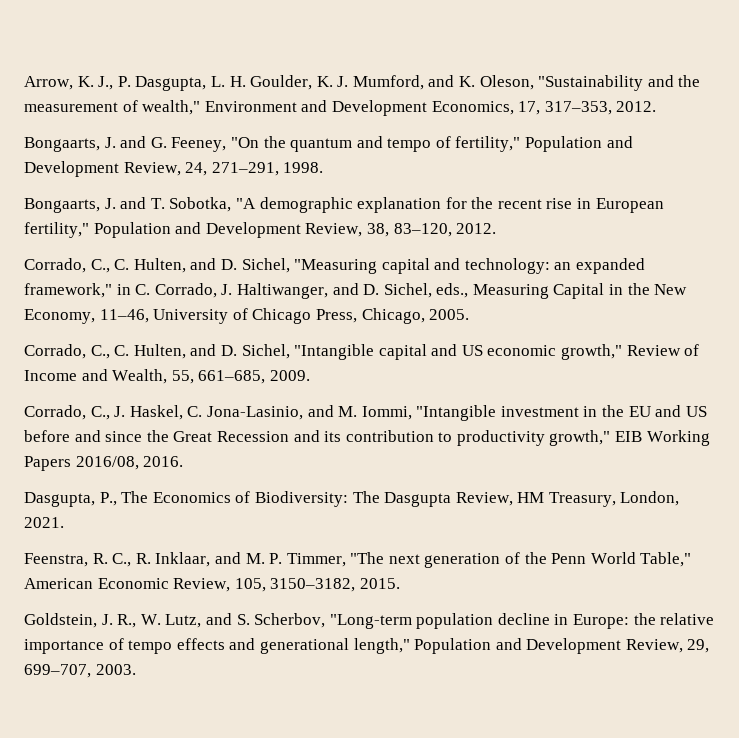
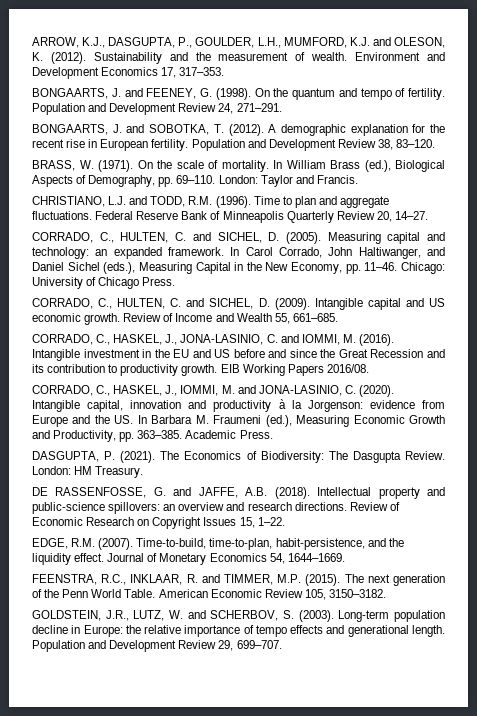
[24,75,644,91] Arrow, K. J., P. Dasgupta, L. H. Goulder, K. J. Mumford, and K. Oleson, "Sustainability -> [32,37,445,48] [32,52,162,64] ARROW, K.J., DASGUPTA, P., GOULDER, L.H., MUMFORD, K.J. and OLESON, K. (2012). Sustainability
[142,100,201,115] wealth," -> [311,52,348,61] wealth.
[431,101,657,115] [24,136,259,152] Economics, 17, 317–353, 2012. // Bongaarts, J. and G. Feeney, "On -> [101,67,225,78] [32,88,270,100] Economics 17, 317–353. // BONGAARTS, J. and FEENEY, G. (1998). On
[455,136,633,152] [24,161,324,177] [24,197,256,213] fertility," Population and Development Review, 24, 271–291, 1998. // Bongaarts, J. and T. Sobotka, "A -> [408,88,445,100] [32,103,282,115] [32,124,277,136] fertility. Population and Development Review 24, 271–291. // BONGAARTS, J. and SOBOTKA, T. (2012). A
[24,222,497,238] [24,258,378,274] fertility," Population and Development Review, 38, 83–120, 2012. // Corrado, C., C. Hulten, and D. Sichel, "Measuring -> [151,139,436,151] [32,160,445,172] [32,175,358,187] [32,196,390,208] [32,211,428,223] [32,232,381,244] fertility. Population and Development Review 38, 83–120. // BRASS, W. (1971). On the scale of mortality. In William Brass (ed.), Biological Aspects of Demography, pp. 69–110. London: Taylor and Francis. // CHRISTIANO, L.J. and TODD, R.M. (1996). Time to plan and aggregate fluctuations. Federal Reserve Bank of Minneapolis Quarterly Review 20, 14–27. // CORRADO, C., HULTEN, C. and SICHEL, D. (2005). Measuring
[24,283,469,299] framework," in C. Corrado, J. Haltiwanger, and D. Sichel, eds., -> [168,247,445,259] [32,262,136,274] framework. In Carol Corrado, John Haltiwanger, and Daniel Sichel (eds.),
[99,308,470,324] [24,344,375,360] 11–46, University of Chicago Press, Chicago, 2005. // Corrado, C., C. Hulten, and D. Sichel, "Intangible -> [345,262,445,274] [32,277,176,289] [32,298,363,310] pp. 11–46. Chicago: University of Chicago Press. // CORRADO, C., HULTEN, C. and SICHEL, D. (2009). Intangible
[561,344,623,360] growth," -> [84,313,121,325] growth.
[112,369,310,384] [24,405,497,421] Wealth, 55, 661–685, 2009. // Corrado, C., J. Haskel, C. Jona-Lasinio, and M. Iommi, "Intangible -> [236,313,338,324] [32,334,394,346] [32,349,80,361] Wealth 55, 661–685. // CORRADO, C., HASKEL, J., JONA-LASINIO, C. and IOMMI, M. (2016). Intangible
[549,430,611,446] growth," -> [181,364,218,376] growth.
[75,456,184,470] [24,492,117,507] 2016/08, 2016. // Dasgupta, P., -> [326,364,369,373] [32,385,394,397] [32,399,445,412] [32,415,445,427] [32,430,273,442] [32,451,156,463] 2016/08. // CORRADO, C., HASKEL, J., IOMMI, M. and JONA-LASINIO, C. (2020). Intangible capital, innovation and productivity à la Jorgenson: evidence from Europe and the US. In Barbara M. Fraumeni (ed.), Measuring Economic Growth and Productivity, pp. 363–385. Academic Press. // DASGUPTA, P. (2021).
[455,491,680,507] [24,517,64,528] [24,552,385,567] Review, HM Treasury, London, 2021. // Feenstra, R. C., R. Inklaar, and M. P. Timmer, "The -> [404,451,445,460] [32,466,144,478] [32,487,445,499] [32,502,400,514] [32,517,285,529] [32,538,404,550] [32,553,345,565] [32,574,364,586] Review. London: HM Treasury. // DE RASSENFOSSE, G. and JAFFE, A.B. (2018). Intellectual property and public-science spillovers: an overview and research directions. Review of Economic Research on Copyright Issues 15, 1–22. // EDGE, R.M. (2007). Time-to-build, time-to-plan, habit-persistence, and the liquidity effect. Journal of Monetary Economics 54, 1644–1669. // FEENSTRA, R.C., INKLAAR, R. and TIMMER, M.P. (2015). The
[640,552,692,567] Table," -> [124,589,156,598] Table.
[173,578,400,592] [24,613,412,629] Review, 105, 3150–3182, 2015. // Goldstein, J. R., W. Lutz, and S. Scherbov, "Long-term -> [264,589,386,600] [32,610,390,622] Review 105, 3150–3182. // GOLDSTEIN, J.R., LUTZ, W. and SCHERBOV, S. (2003). Long-term
[353,638,710,654] [24,664,136,678] length," Population and Development Review, 29, 699–707, 2003. -> [411,625,445,637] [32,640,282,652] length. Population and Development Review 29, 699–707.

